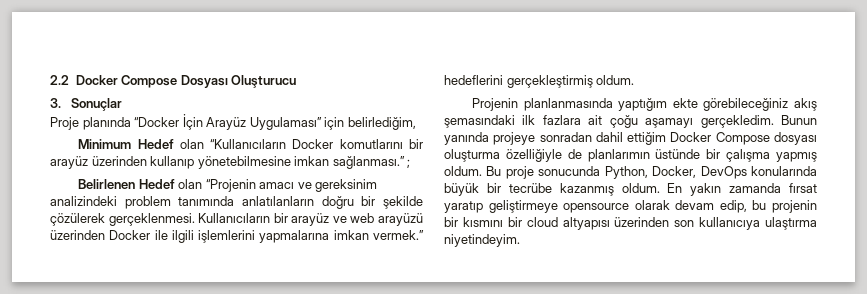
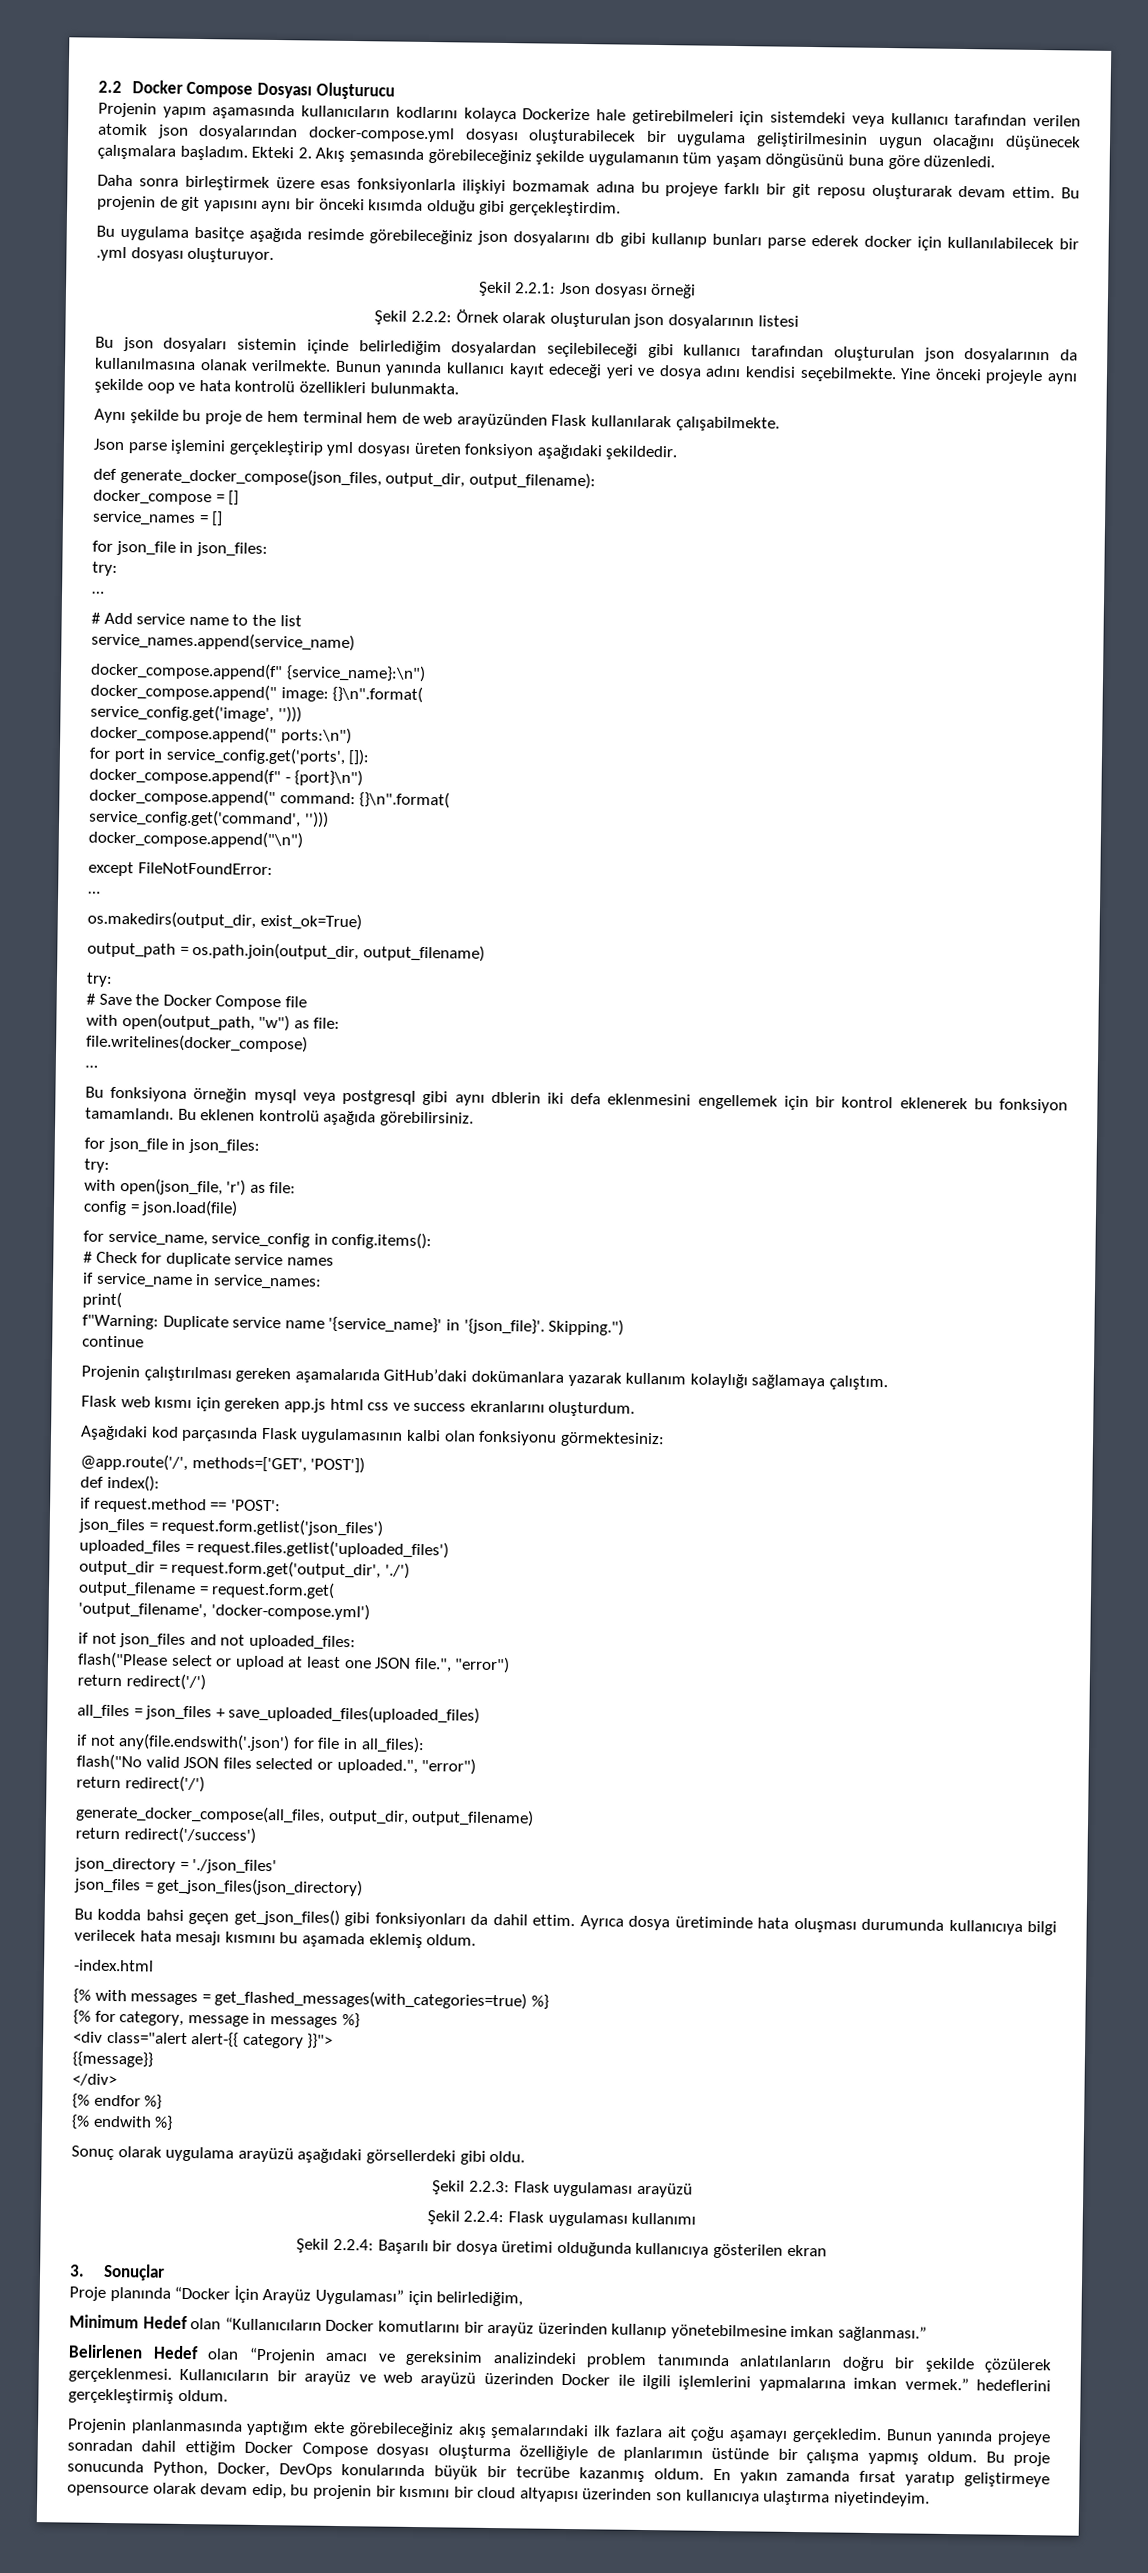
(297, 81) none -> [98,102,1081,127] [98,123,1081,151] [97,144,996,170] [97,174,1081,200] [97,195,621,217] [96,225,1079,251] [96,246,275,263] [477,281,697,299] [374,309,799,330] [95,336,1078,364] [94,357,1077,385] [94,378,459,395] [94,408,780,432] [93,438,679,461] [93,466,596,490] [93,489,240,506] [92,510,224,527] [92,540,268,557] [92,561,118,576] [92,591,105,594] [91,612,302,627] [91,631,355,652] [90,661,426,682] [90,682,424,703] [90,703,302,723] [90,724,352,745] [89,746,371,766] [89,766,364,787] [89,787,451,809] [89,808,329,828] [88,829,303,849] [88,861,273,877] [88,891,101,894] [87,910,362,931] [87,941,485,962] [86,972,113,987] [86,993,307,1011] [86,1013,341,1032] [86,1033,308,1053] [85,1065,98,1068] [85,1086,1068,1114] [85,1107,474,1127] [84,1137,260,1154] [84,1158,110,1173] [84,1178,297,1196] [83,1199,239,1217] [83,1230,433,1250] [83,1251,334,1268] [82,1272,322,1290] [82,1291,122,1309] [82,1314,625,1336] [82,1335,144,1348] [81,1365,888,1391] [81,1395,636,1417] [80,1425,665,1448] [80,1453,366,1474] [80,1474,160,1492] [80,1497,281,1514] [78,1517,384,1537] [79,1539,450,1559] [79,1559,410,1579] [78,1581,336,1599] [78,1602,370,1621] [78,1632,356,1651] [77,1651,511,1674] [77,1673,206,1691] [77,1704,481,1724] [76,1733,425,1754] [76,1753,477,1775] [76,1775,205,1793] [75,1804,535,1827] [75,1826,256,1844] [74,1857,278,1875] [74,1877,364,1897] [74,1908,1057,1936] [74,1929,477,1949] [74,1959,154,1972] [73,1988,549,2010] [73,2009,360,2029] [73,2031,334,2049] [72,2051,153,2068] [72,2073,117,2087] [72,2093,163,2110] [71,2114,174,2131] [71,2145,526,2165] [432,2180,693,2198] [426,2210,697,2227] [296,2238,827,2259] // Projenin yapım aşamasında kullanıcıların kodlarını kolayca Dockerize hale getirebilmeleri için sistemdeki veya kullanıcı tarafından verilen atomik json dosyalarından docker-compose.yml dosyası oluşturabilecek bir uygulama geliştirilmesinin uygun olacağını düşünecek çalışmalara başladım. Ekteki 2. Akış şemasında görebileceğiniz şekilde uygulamanın tüm yaşam döngüsünü buna göre düzenledi. // Daha sonra birleştirmek üzere esas fonksiyonlarla ilişkiyi bozmamak adına bu projeye farklı bir git reposu oluşturarak devam ettim. Bu projenin de git yapısını aynı bir önceki kısımda olduğu gibi gerçekleştirdim. // Bu uygulama basitçe aşağıda resimde görebileceğiniz json dosyalarını db gibi kullanıp bunları parse ederek docker için kullanılabilecek bir .yml dosyası oluşturuyor. // Şekil 2.2.1: Json dosyası örneği // Şekil 2.2.2: Örnek olarak oluşturulan json dosyalarının listesi // Bu json dosyaları sistemin içinde belirlediğim dosyalardan seçilebileceği gibi kullanıcı tarafından oluşturulan json dosyalarının da kullanılmasına olanak verilmekte. Bunun yanında kullanıcı kayıt edeceği yeri ve dosya adını kendisi seçebilmekte. Yine önceki projeyle aynı şekilde oop ve hata kontrolü özellikleri bulunmakta. // Aynı şekilde bu proje de hem terminal hem de web arayüzünden Flask kullanılarak çalışabilmekte. // Json parse işlemini gerçekleştirip yml dosyası üreten fonksiyon aşağıdaki şekildedir. // def generate_docker_compose(json_files, output_dir, output_filename): // docker_compose = [] // service_names = [] // for json_file in json_files: // try: // … // # Add service name to the list // service_names.append(service_name) // docker_compose.append(f" {service_name}:\n") // docker_compose.append(" image: {}\n".format( // service_config.get('image', ''))) // docker_compose.append(" ports:\n") // for port in service_config.get('ports', []): // docker_compose.append(f" - {port}\n") // docker_compose.append(" command: {}\n".format( // service_config.get('command', ''))) // docker_compose.append("\n") // except FileNotFoundError: // … // os.makedirs(output_dir, exist_ok=True) // output_path = os.path.join(output_dir, output_filename) // try: // # Save the Docker Compose file // with open(output_path, "w") as file: // file.writelines(docker_compose) // … // Bu fonksiyona örneğin mysql veya postgresql gibi aynı dblerin iki defa eklenmesini engellemek için bir kontrol eklenerek bu fonksiyon tamamlandı. Bu eklenen kontrolü aşağıda görebilirsiniz. // for json_file in json_files: // try: // with open(json_file, 'r') as file: // config = json.load(file) // for service_name, service_config in config.items(): // # Check for duplicate service names // if service_name in service_names: // print( // f"Warning: Duplicate service name '{service_name}' in '{json_file}'. Skipping.") // continue // Projenin çalıştırılması gereken aşamalarıda GitHub’daki dokümanlara yazarak kullanım kolaylığı sağlamaya çalıştım. // Flask web kısmı için gereken app.js html css ve success ekranlarını oluşturdum. // Aşağıdaki kod parçasında Flask uygulamasının kalbi olan fonksiyonu görmektesiniz: // @app.route('/', methods=['GET', 'POST']) // def index(): // if request.method == 'POST': // json_files = request.form.getlist('json_files') // uploaded_files = request.files.getlist('uploaded_files') // output_dir = request.form.get('output_dir', './') // output_filename = request.form.get( // 'output_filename', 'docker-compose.yml') // if not json_files and not uploaded_files: // flash("Please select or upload at least one JSON file.", "error") // return redirect('/') // all_files = json_files + save_uploaded_files(uploaded_files) // if not any(file.endswith('.json') for file in all_files): // flash("No valid JSON files selected or uploaded.", "error") // return redirect('/') // generate_docker_compose(all_files, output_dir, output_filename) // return redirect('/success') // json_directory = './json_files' // json_files = get_json_files(json_directory) // Bu kodda bahsi geçen get_json_files() gibi fonksiyonları da dahil ettim. Ayrıca dosya üretiminde hata oluşması durumunda kullanıcıya bilgi verilecek hata mesajı kısmını bu aşamada eklemiş oldum. // -index.html // {% with messages = get_flashed_messages(with_categories=true) %} // {% for category, message in messages %} // <div class="alert alert-{{ category }}"> // {{message}} // </div> // {% endfor %} // {% endwith %} // Sonuç olarak uygulama arayüzü aşağıdaki görsellerdeki gibi oldu. // Şekil 2.2.3: Flask uygulaması arayüzü // Şekil 2.2.4: Flask uygulaması kullanımı // Şekil 2.2.4: Başarılı bir dosya üretimi olduğunda kullanıcıya gösterilen ekran
[407,159,411,168] ; -> (928, 2333) none
[444,115,515,128] şemasındaki -> [490,2424,590,2440] şemalarındaki

